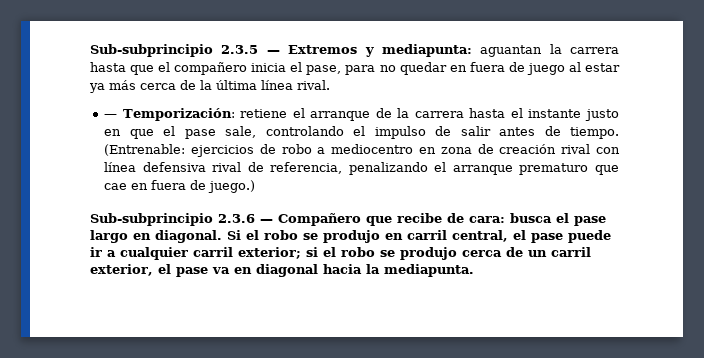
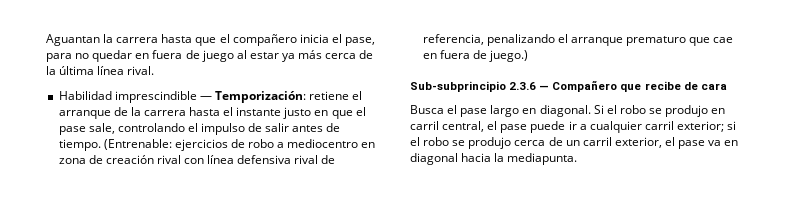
[90,44,543,57] Sub-subprincipio 2.3.5 — Extremos y mediapunta: aguantan -> [46,34,100,46] Aguantan
(330, 85) none -> [58,91,197,103] Habilidad imprescindible
[469,213,552,223] cara: busca -> [700,83,727,90] [410,105,444,114] cara // Busca

